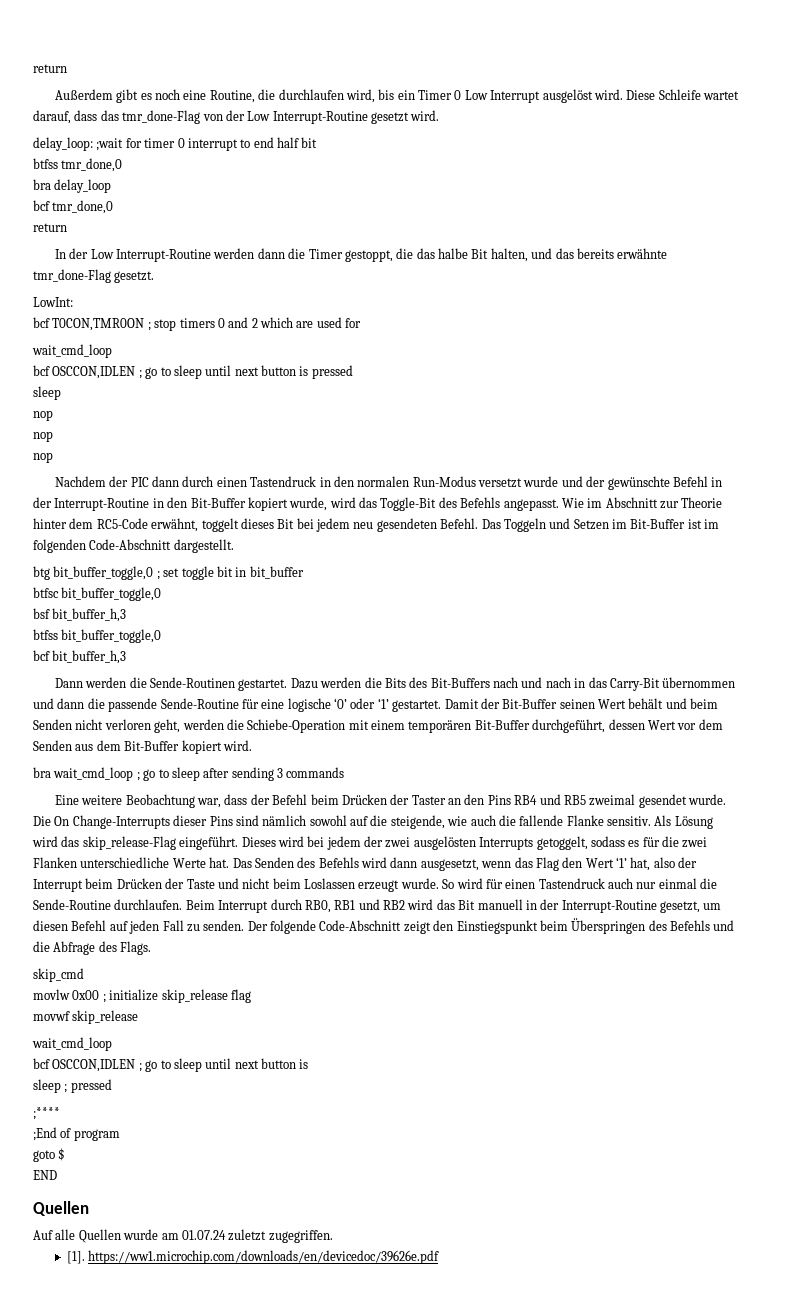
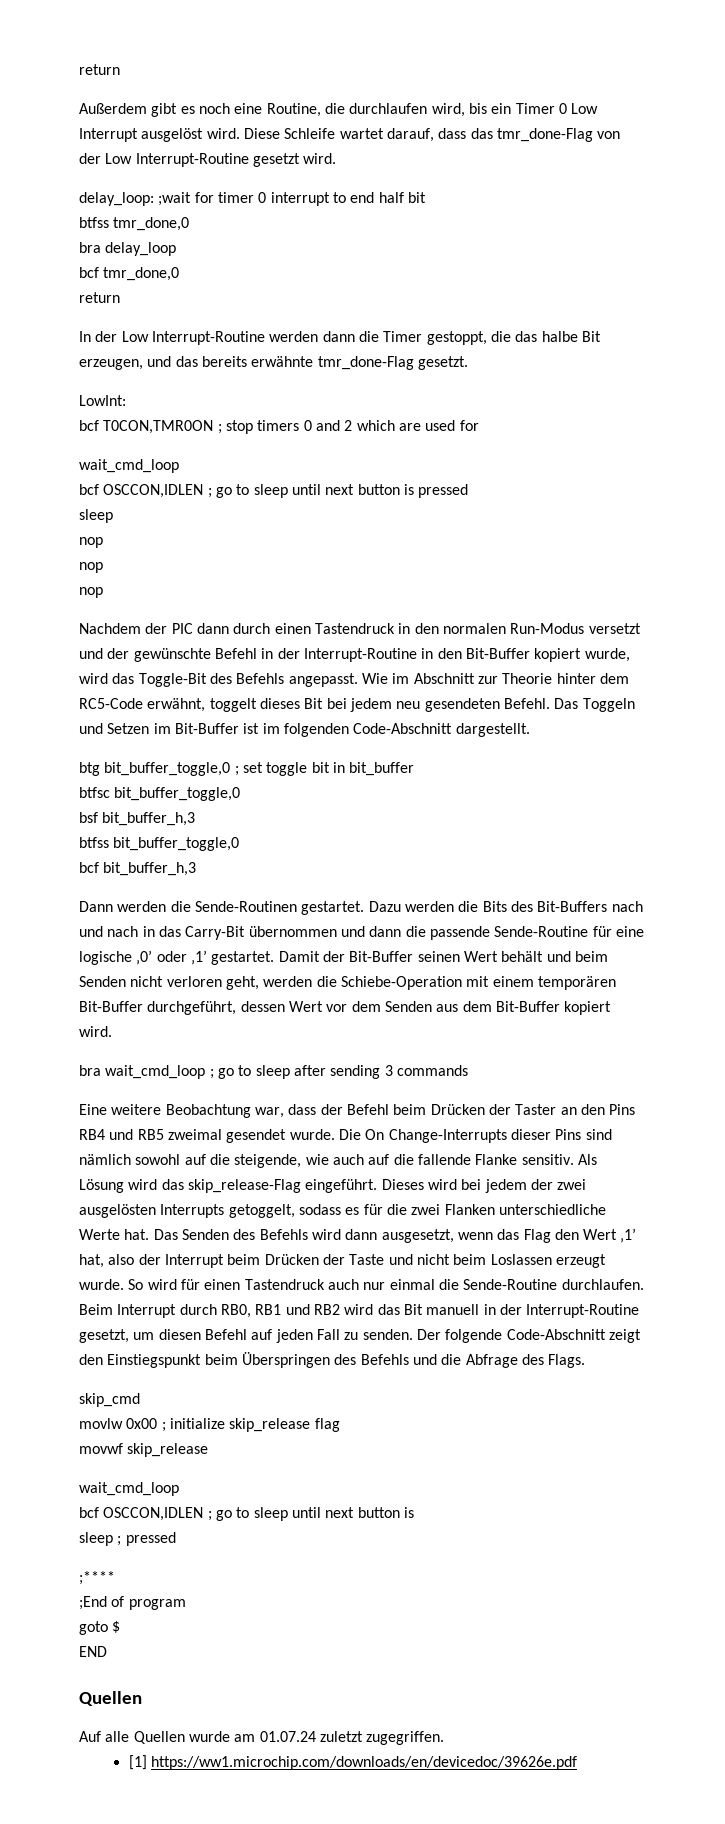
[490,248,528,262] halten, -> [79,359,143,370] erzeugen,
[523,476,559,487] wurde -> (641, 628) none
[334,698,389,709] ‘0’ oder ‘1’ -> [136,950,207,965] ‚0’ oder ‚1’
(496, 820) none -> [368,1154,390,1165] auf
[616,857,627,868] ‘1’ -> [620,1228,637,1243] ‚1’
[66,1251,85,1264] [1]. -> [128,1755,147,1770] [1]

